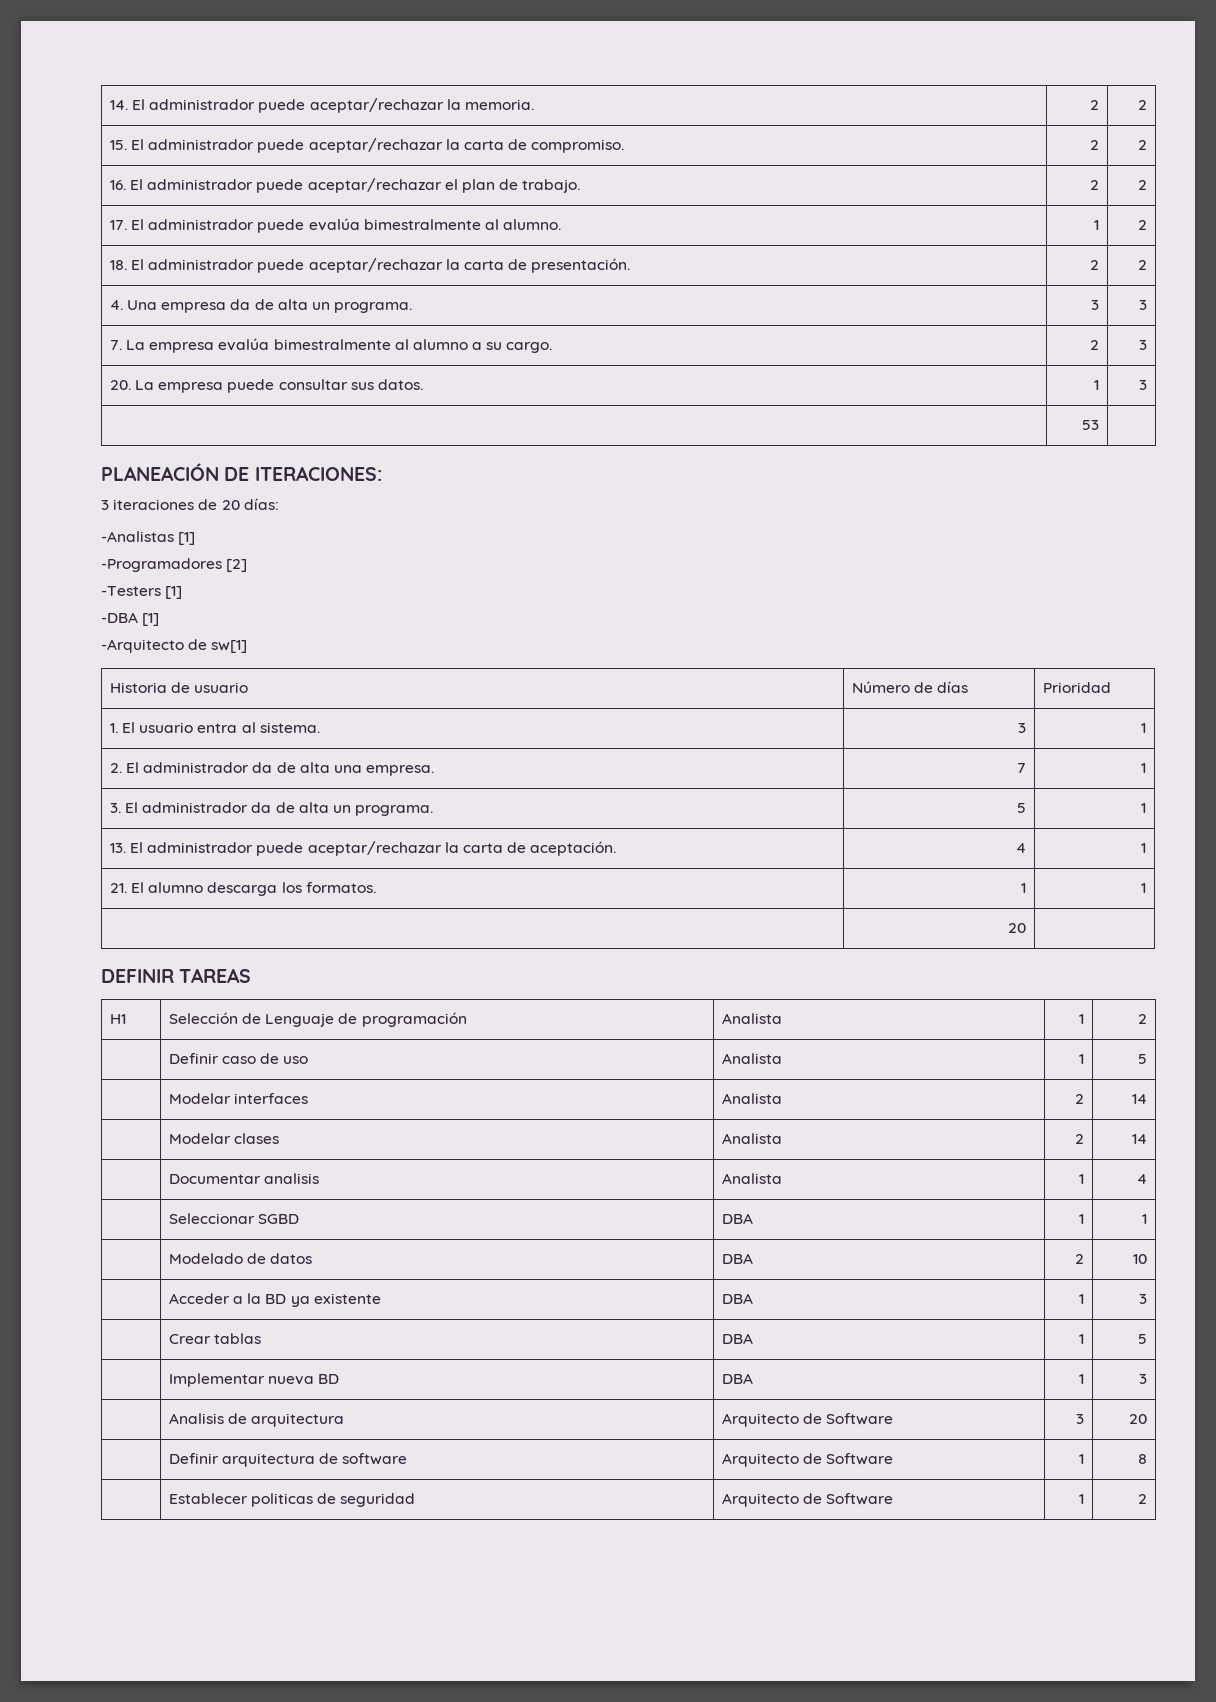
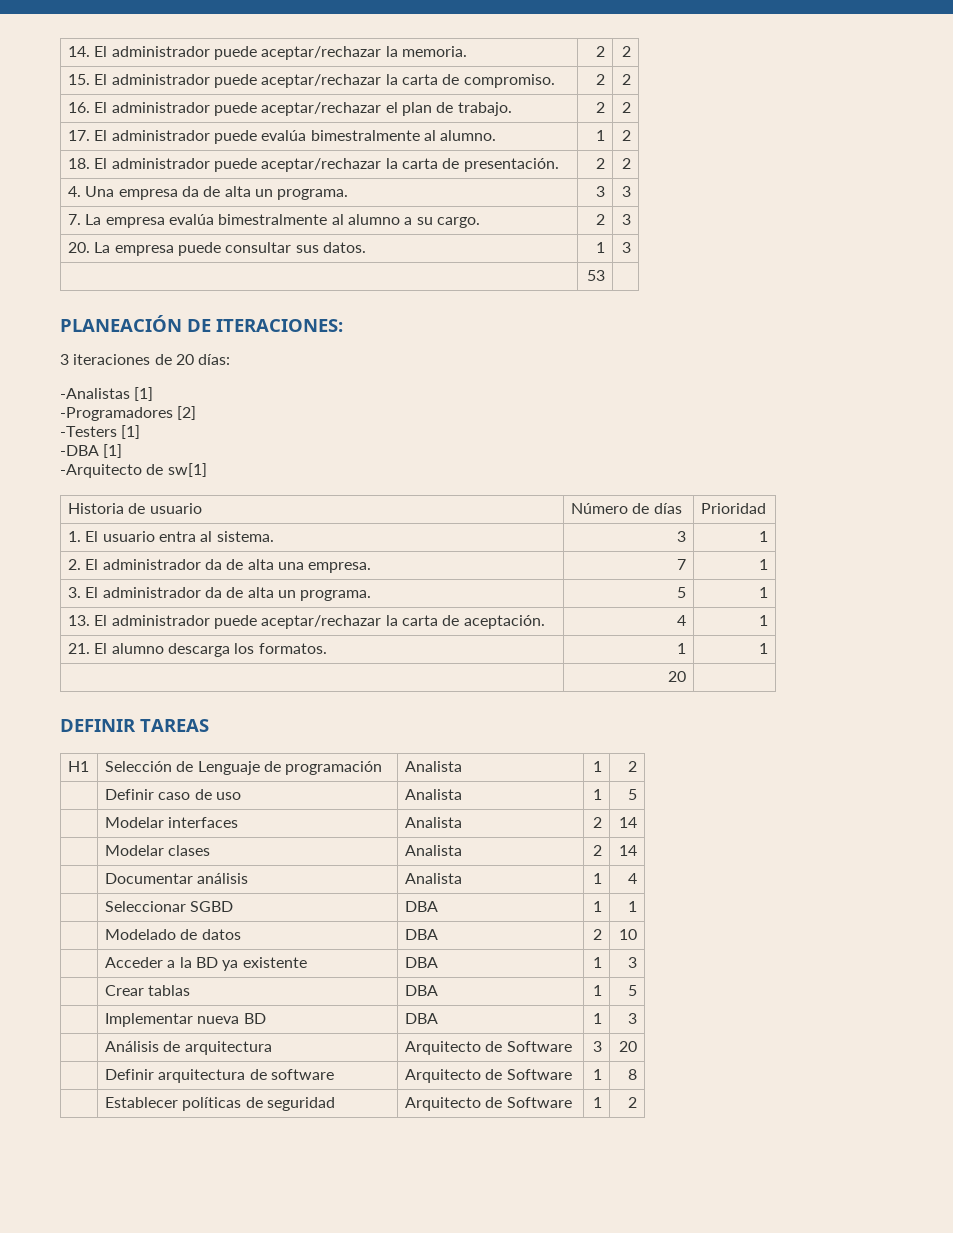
[263,1173,319,1184] analisis -> [197,873,249,884] análisis
[168,1413,224,1424] Analisis -> [104,1041,159,1052] Análisis
[250,1493,313,1507] politicas -> [182,1097,242,1111] políticas

